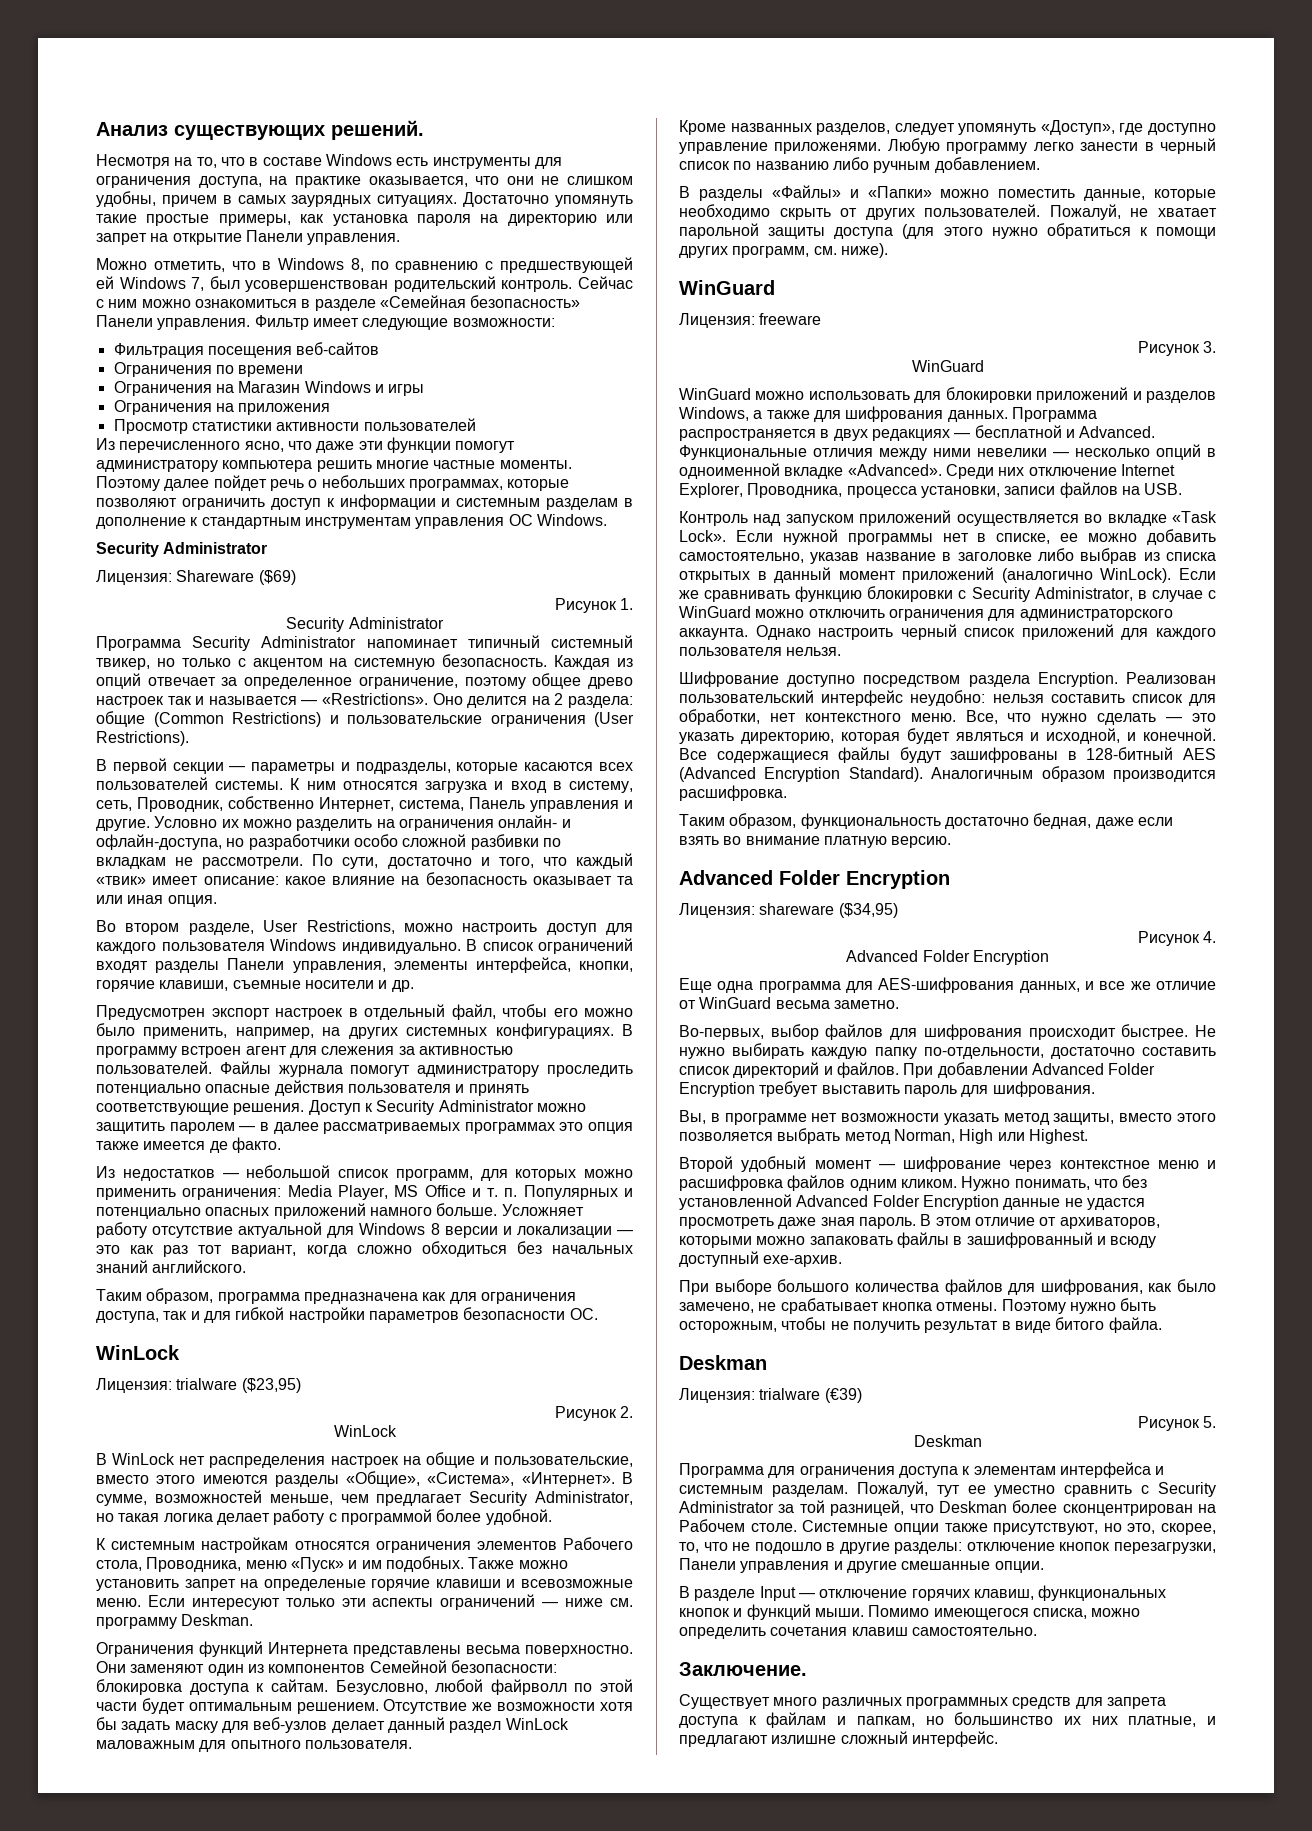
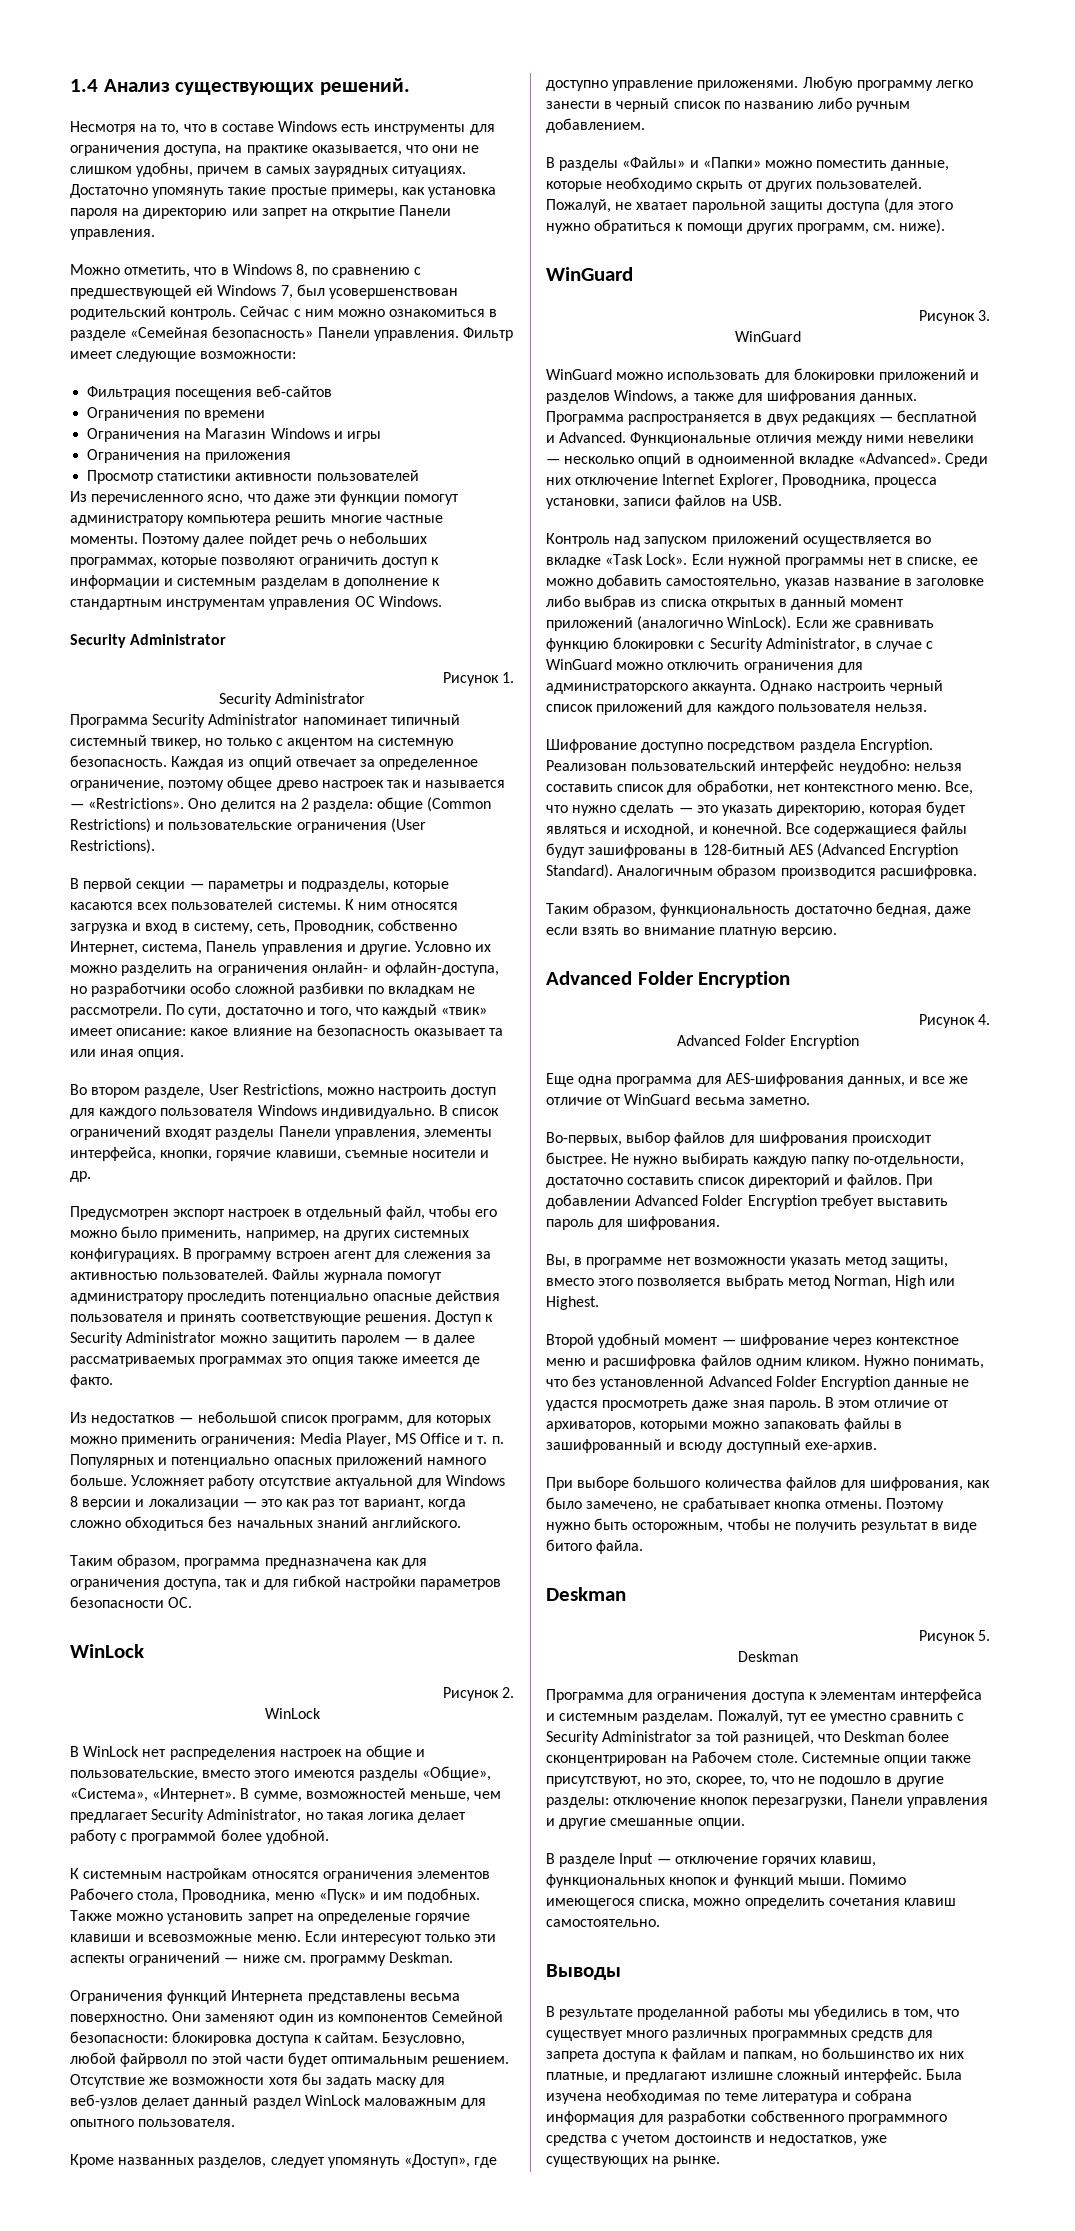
(96, 129) none -> [70,79,98,92] 1.4
[96,570,296,585] // Лицензия: Shareware ($69) -> (227, 639) none
[96,1378,301,1393] // Лицензия: trialware ($23,95) -> (144, 1651) none
[679,313,822,328] // Лицензия: freeware -> (633, 274) none
[679,903,898,918] // Лицензия: shareware ($34,95) -> (791, 979) none
[679,1388,862,1403] // Лицензия: trialware (€39) -> (626, 1594) none
[679,1662,807,1676] [679,1694,770,1709] Заключение. // Существует -> [546,1964,621,1980] [546,2005,960,2020] [546,2030,623,2041] Выводы // В результате проделанной работы мы убедились в том, что существует
(998, 1739) none -> [926,2069,963,2080] [546,2089,913,2104] [546,2110,947,2125] [546,2135,888,2146] [546,2156,721,2167] Была изучена необходимая по теме литература и собрана информация для разработки собственного программного средства с учетом достоинств и недостатков, уже существующих на рынке.

